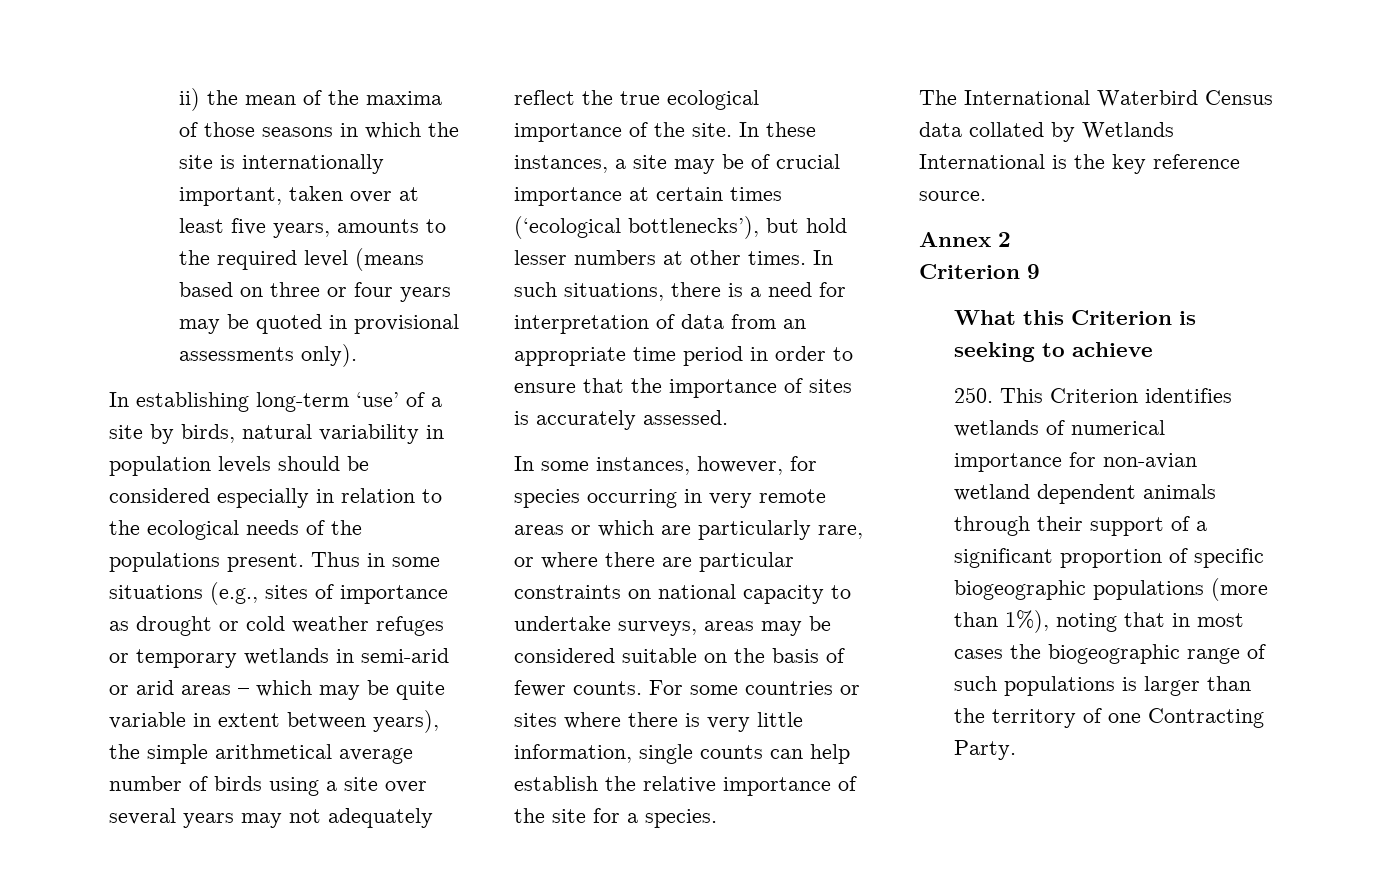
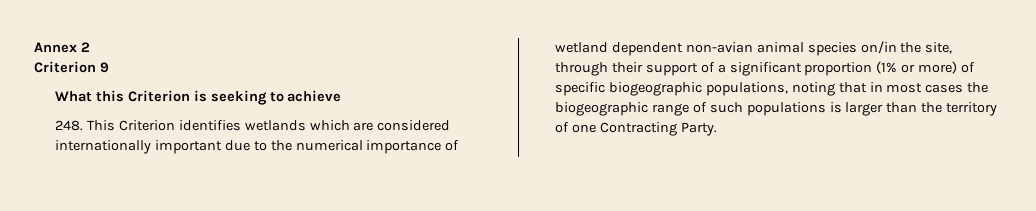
[178,88,442,111] [178,122,459,139] [178,154,384,174] [178,186,419,206] [178,218,446,238] [178,248,424,271] [178,282,451,302] [178,314,459,334] [178,344,357,367] [109,392,442,412] [109,424,444,444] [109,456,369,476] [109,488,442,508] [109,520,362,540] [109,552,440,572] [109,582,448,605] [109,616,444,636] [109,648,449,668] [109,680,445,700] [109,710,439,733] [109,744,413,764] [109,776,427,796] [109,808,433,828] [514,90,759,110] [514,122,816,142] [514,154,840,174] [514,187,782,206] [514,216,847,239] [514,250,833,265] [514,282,846,301] [514,314,806,334] [514,346,853,366] [514,378,852,398] [514,410,728,430] [514,456,817,475] [514,489,826,508] [514,520,863,540] [514,552,794,572] [514,584,851,604] [514,616,831,636] [514,648,845,663] [514,680,860,697] [514,712,803,732] [514,744,850,764] [514,776,857,796] [514,808,717,828] [919,90,1273,107] [919,122,1174,142] [919,154,1240,174] [919,191,986,201] ii) the mean of the maxima of those seasons in which the site is internationally important, taken over at least five years, amounts to the required level (means based on three or four years may be quoted in provisional assessments only). // In establishing long-term ‘use’ of a site by birds, natural variability in population levels should be considered especially in relation to the ecological needs of the populations present. Thus in some situations (e.g., sites of importance as drought or cold weather refuges or temporary wetlands in semi-arid or arid areas – which may be quite variable in extent between years), the simple arithmetical average number of birds using a site over several years may not adequately reflect the true ecological importance of the site. In these instances, a site may be of crucial importance at certain times (‘ecological bottlenecks’), but hold lesser numbers at other times. In such situations, there is a need for interpretation of data from an appropriate time period in order to ensure that the importance of sites is accurately assessed. // In some instances, however, for species occurring in very remote areas or which are particularly rare, or where there are particular constraints on national capacity to undertake surveys, areas may be considered suitable on the basis of fewer counts. For some countries or sites where there is very little information, single counts can help establish the relative importance of the site for a species. // The International Waterbird Census data collated by Wetlands International is the key reference source. // -> (34, 47) none
[953,387,993,403] 250. -> [54,120,83,131] 248.
[1045,420,1165,435] [953,452,1197,472] [953,484,1216,504] of numerical importance for non-avian wetland dependent animals -> [309,120,451,131] [54,140,460,154] [554,41,953,56] which are considered internationally important due to the numerical importance of wetland dependent non-avian animal species on/in the site,
[1168,548,1264,568] [953,578,1268,601] [953,610,1049,633] of specific biogeographic populations (more than 1%), -> [876,61,976,74] [554,82,788,96] (1% or more) of specific biogeographic populations,

